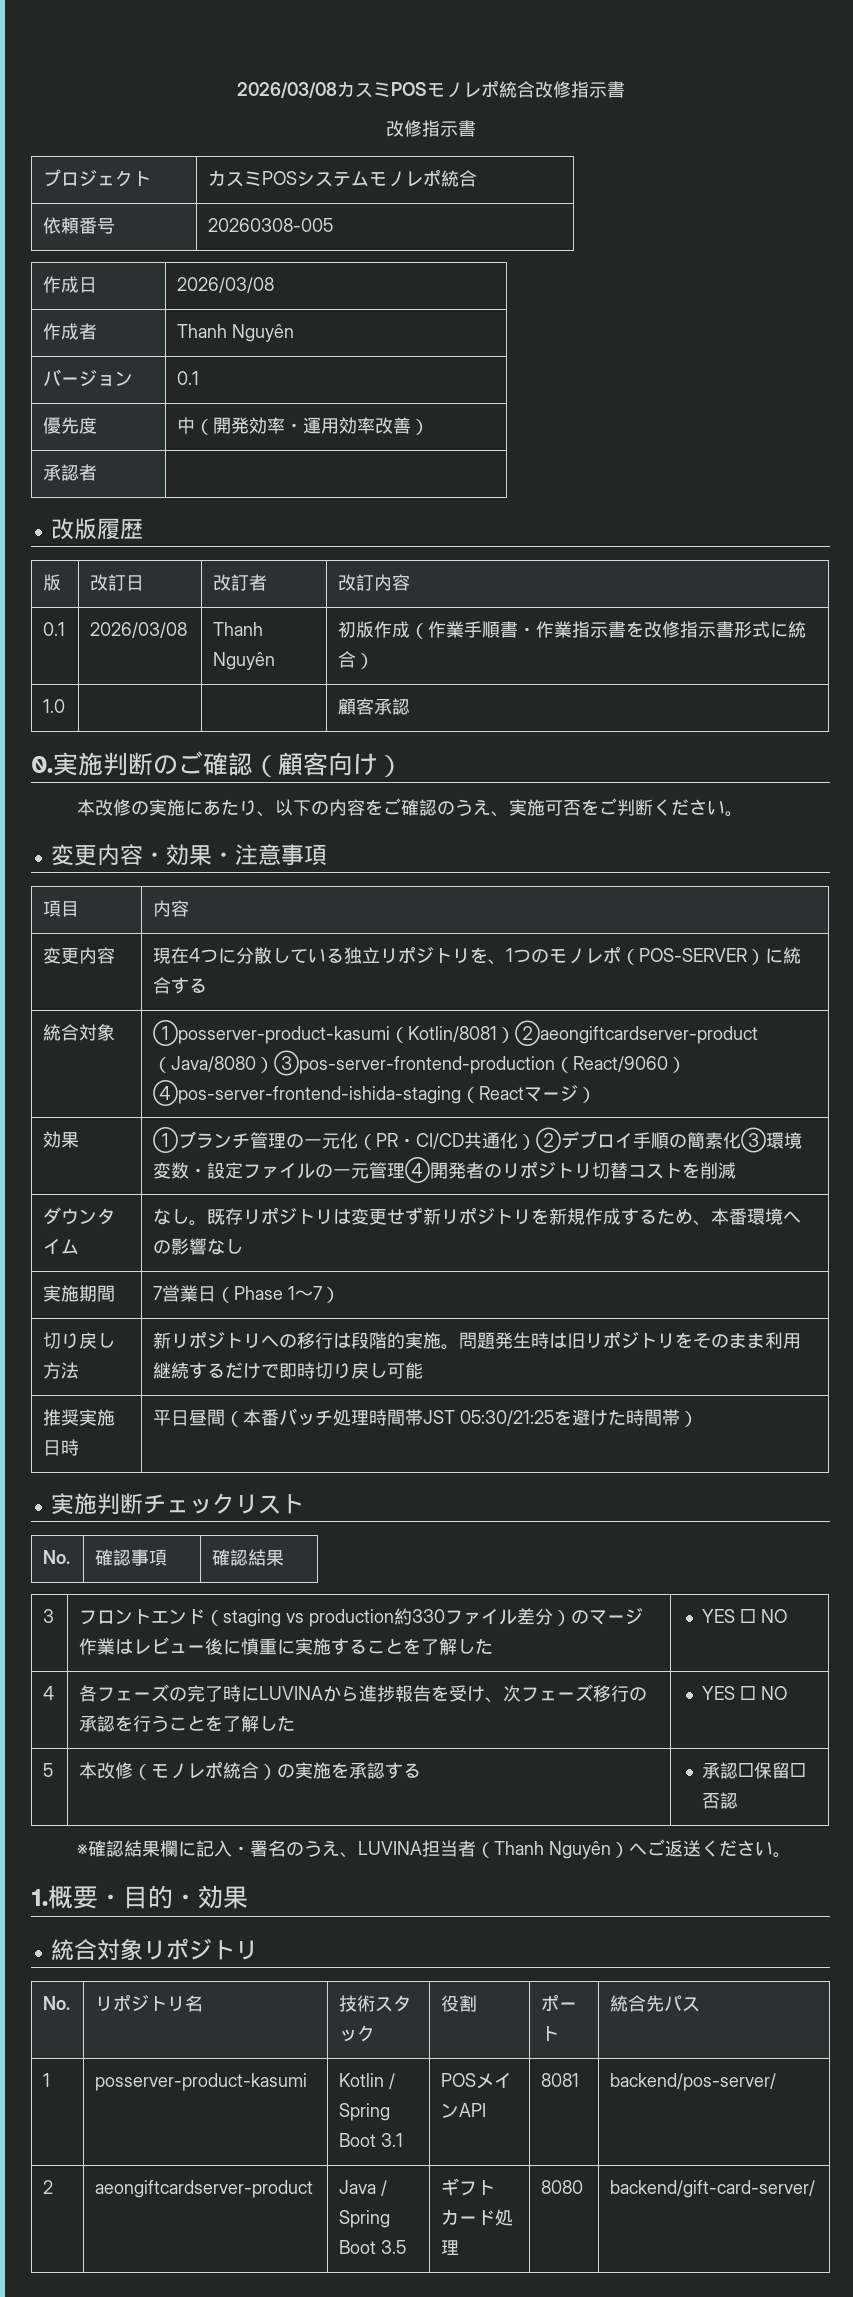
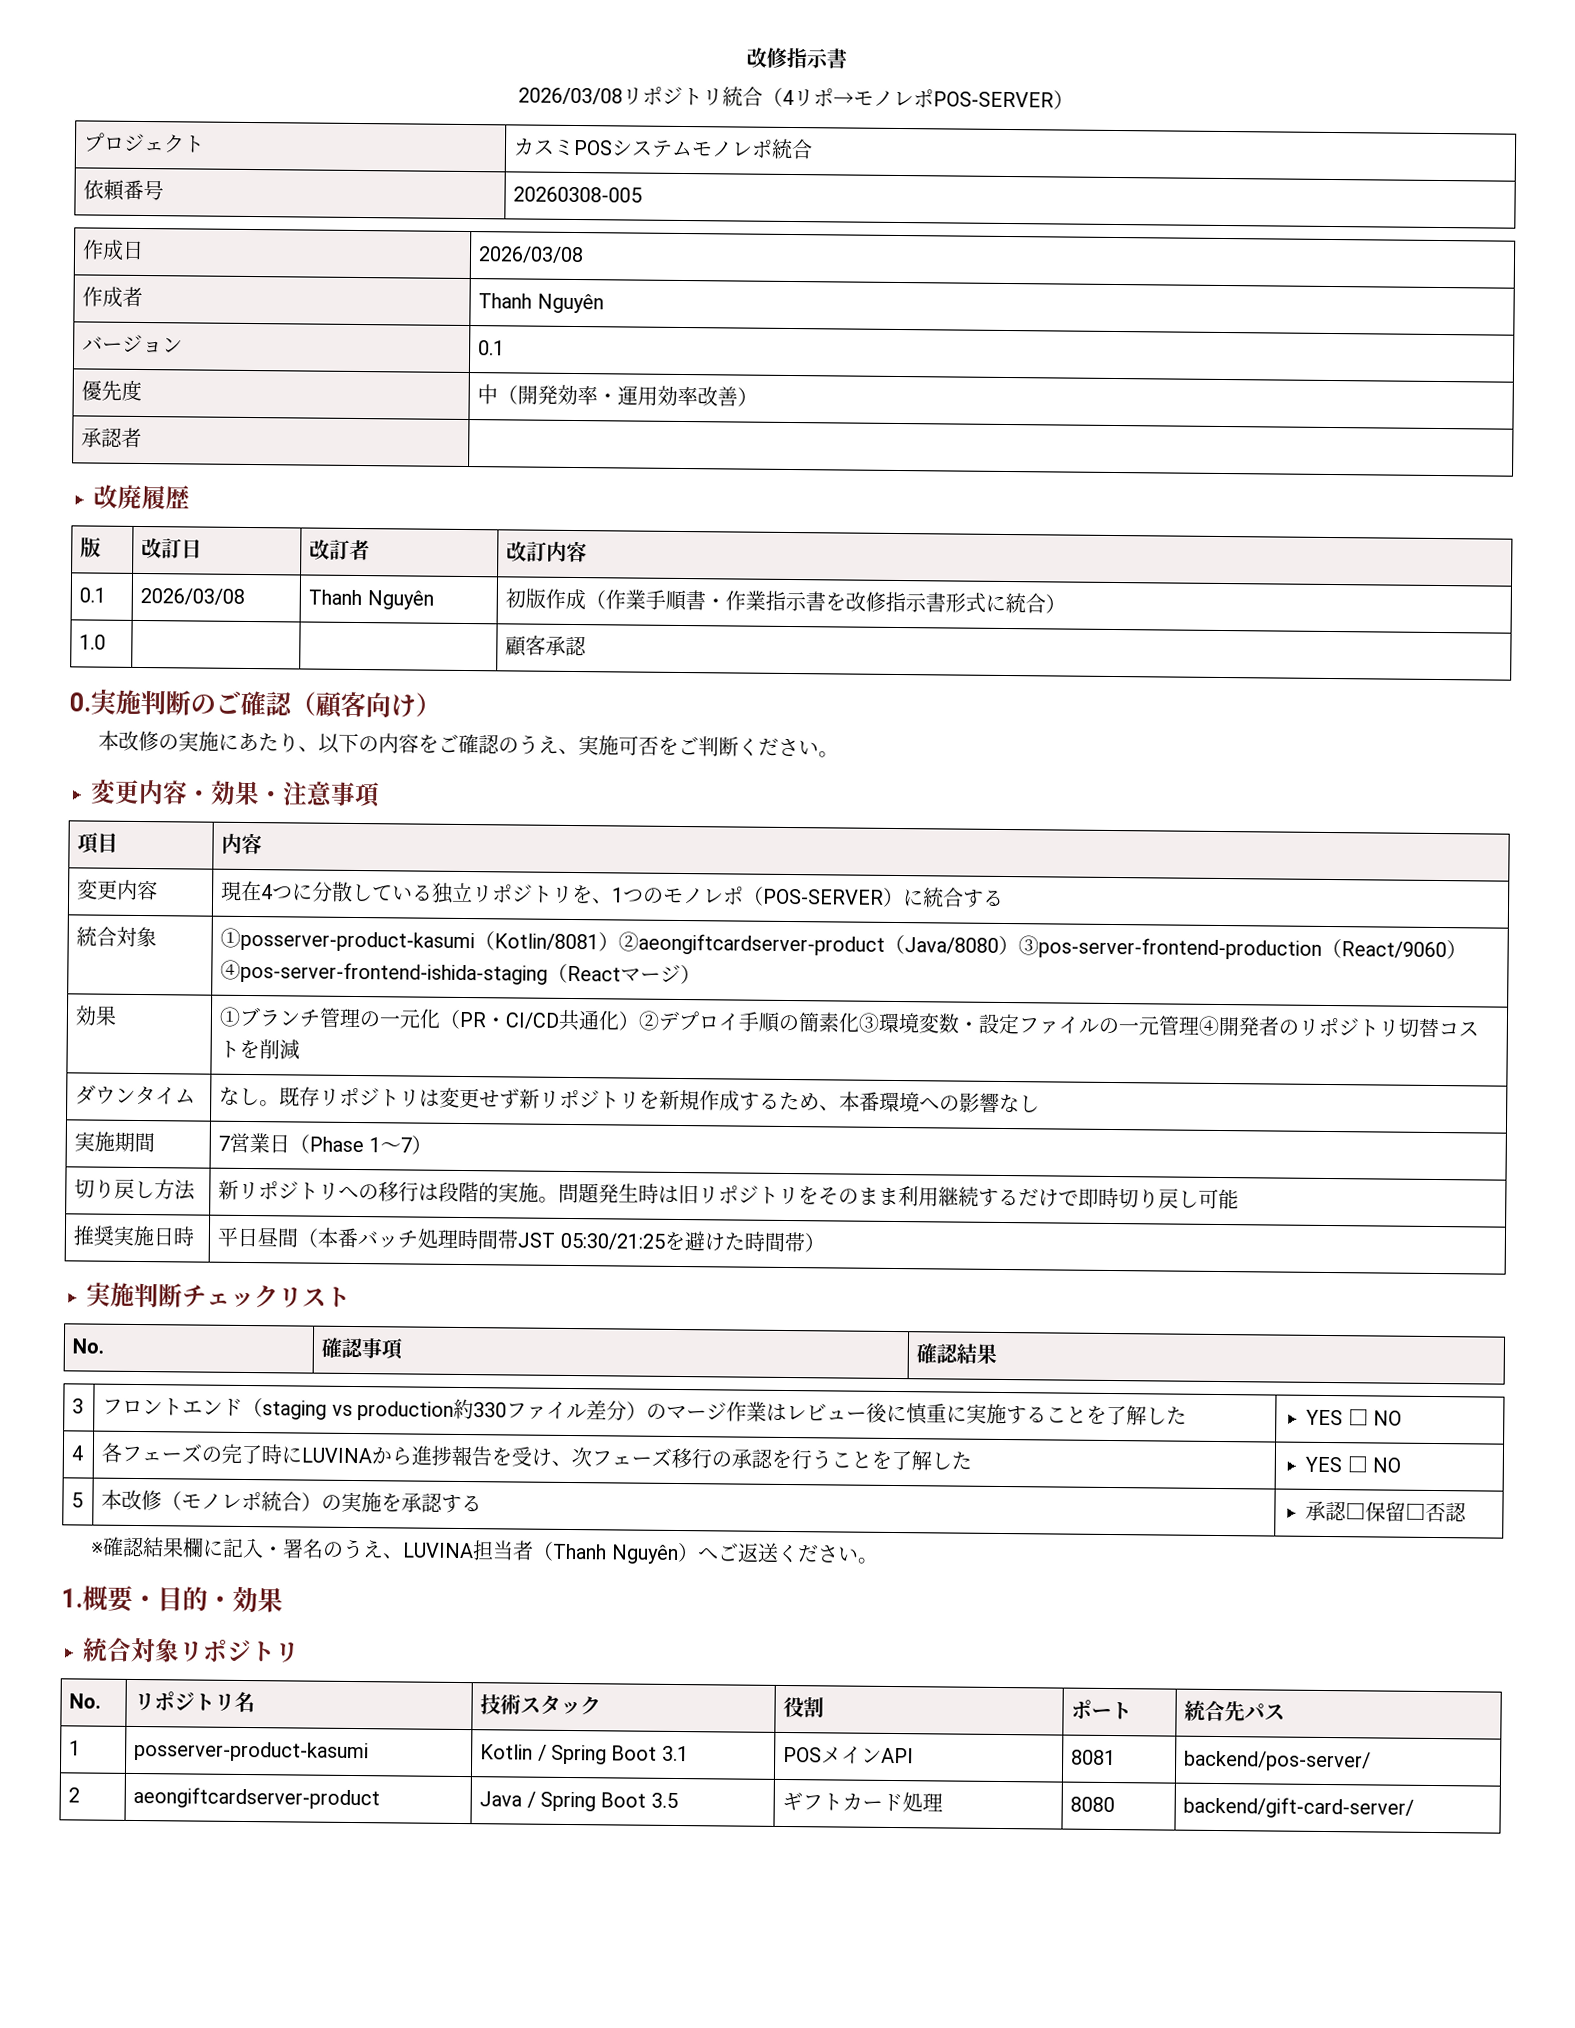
[236,80,625,98] [385,120,476,137] 2026/03/08カスミPOSモノレポ統合改修指示書 // 改修指示書 -> [745,47,847,69] [518,86,1074,110] 改修指示書 // 2026/03/08リポジトリ統合（4リポ→モノレポPOS-SERVER）
[73,518,97,540] 版 -> [117,484,142,510] 廃

